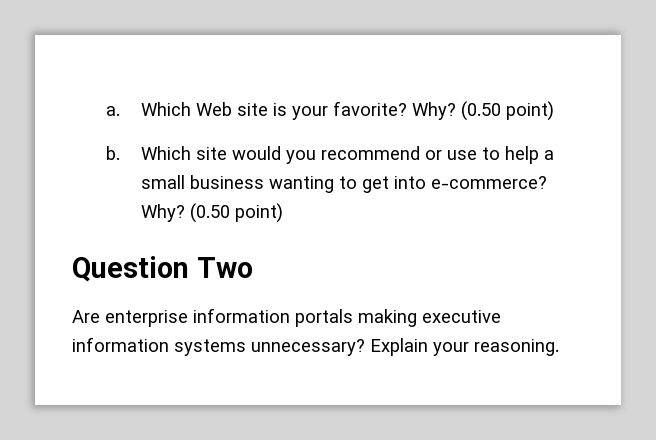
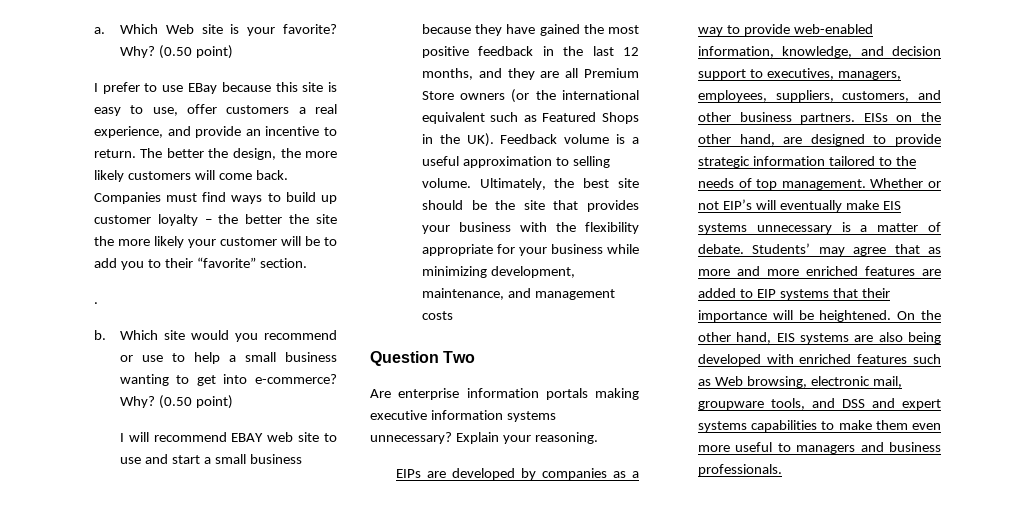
(554, 111) none -> [93,82,337,94] [93,104,337,116] [93,126,338,138] [93,148,337,160] [93,170,288,182] [93,192,337,204] [93,214,338,226] [93,236,337,248] [93,257,307,270] [93,302,98,304] // I prefer to use EBay because this site is easy to use, offer customers a real experience, and provide an incentive to return. The better the design, the more likely customers will come back. Companies must find ways to build up customer loyalty – the better the site the more likely your customer will be to add you to their “favorite” section. // .
(283, 213) none -> [119,432,337,442] [119,454,302,464] [421,24,639,36] [421,46,639,58] [421,68,639,80] [421,89,639,103] [421,112,639,124] [421,133,639,147] [421,156,610,168] [421,178,639,190] [421,200,639,212] [421,222,639,234] [421,244,639,256] [421,266,575,278] [421,288,615,300] [421,311,453,320] // I will recommend EBAY web site to use and start a small business because they have gained the most positive feedback in the last 12 months, and they are all Premium Store owners (or the international equivalent such as Featured Shops in the UK). Feedback volume is a useful approximation to selling volume. Ultimately, the best site should be the site that provides your business with the flexibility appropriate for your business while minimizing development, maintenance, and management costs
(559, 347) none -> [395,468,639,480] [697,24,873,36] [697,46,941,58] [697,68,901,80] [697,90,941,102] [697,112,941,124] [697,134,941,146] [697,156,916,168] [697,178,941,190] [697,199,901,212] [697,222,941,234] [697,243,941,256] [697,266,941,276] [697,288,890,300] [697,310,941,322] [697,332,941,344] [697,354,941,366] [697,376,902,388] [697,398,941,410] [697,420,941,432] [697,442,941,454] [697,464,782,476] // EIPs are developed by companies as a way to provide web-enabled information, knowledge, and decision support to executives, managers, employees, suppliers, customers, and other business partners. EISs on the other hand, are designed to provide strategic information tailored to the needs of top management. Whether or not EIP’s will eventually make EIS systems unnecessary is a matter of debate. Students’ may agree that as more and more enriched features are added to EIP systems that their importance will be heightened. On the other hand, EIS systems are also being developed with enriched features such as Web browsing, electronic mail, groupware tools, and DSS and expert systems capabilities to make them even more useful to managers and business professionals.

